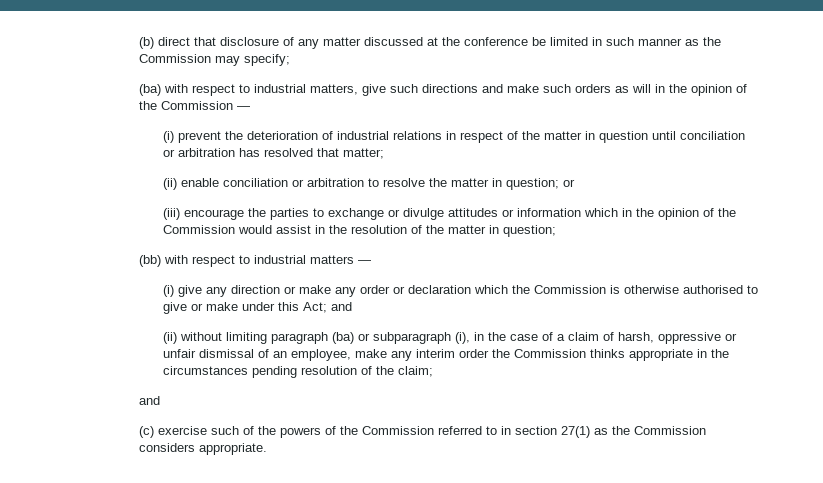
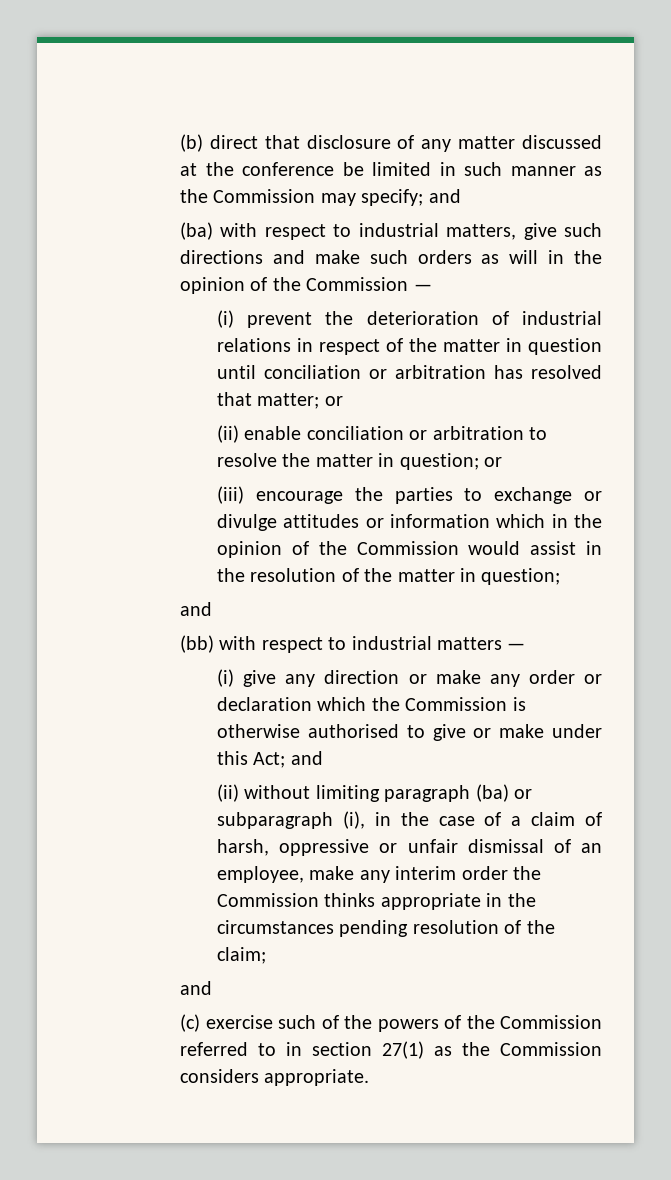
(290, 60) none -> [428,189,461,203] and
(385, 153) none -> [324,396,343,406] or
(557, 231) none -> [179,602,212,616] // and

